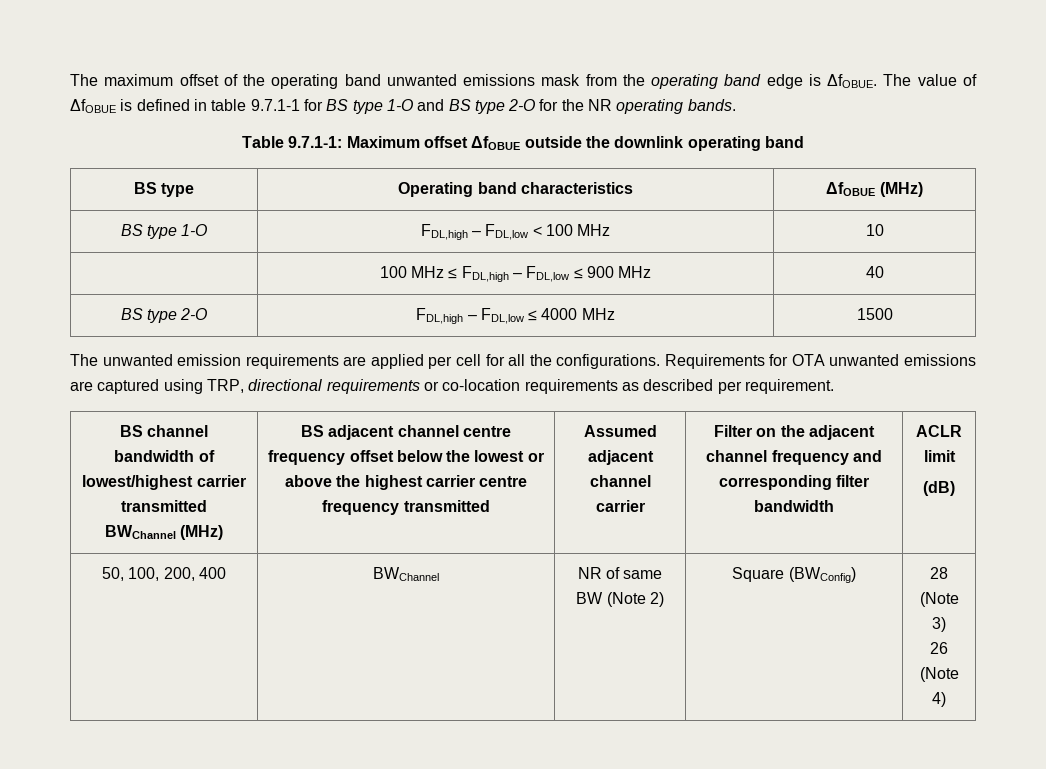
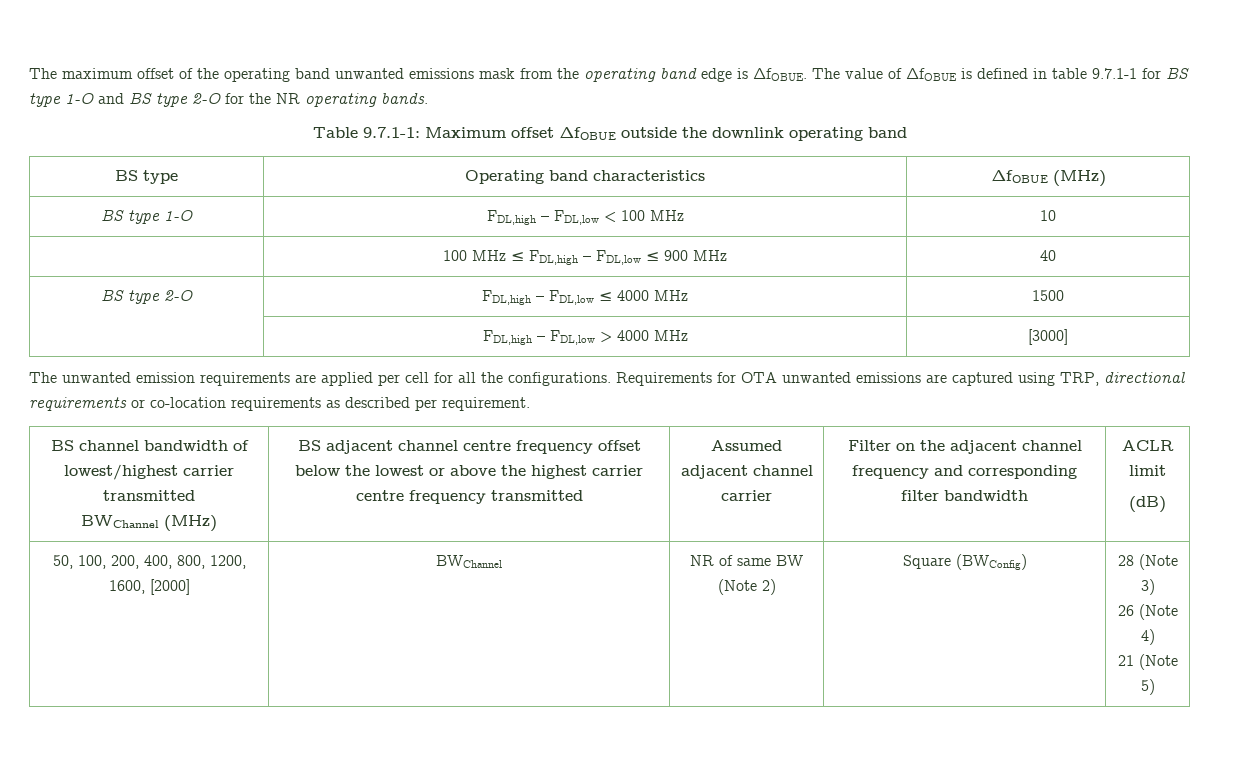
(893, 314) none -> [482,330,688,345] [1028,329,1068,345] // | FDL,high – FDL,low > 4000 MHz | [3000]
[198,567,226,579] 400 -> [143,555,246,569] [108,579,190,595] 400, 800, 1200, 1600, [2000]
(946, 699) none -> [1117,654,1178,670] [1140,679,1155,695] // 21 (Note 5)

